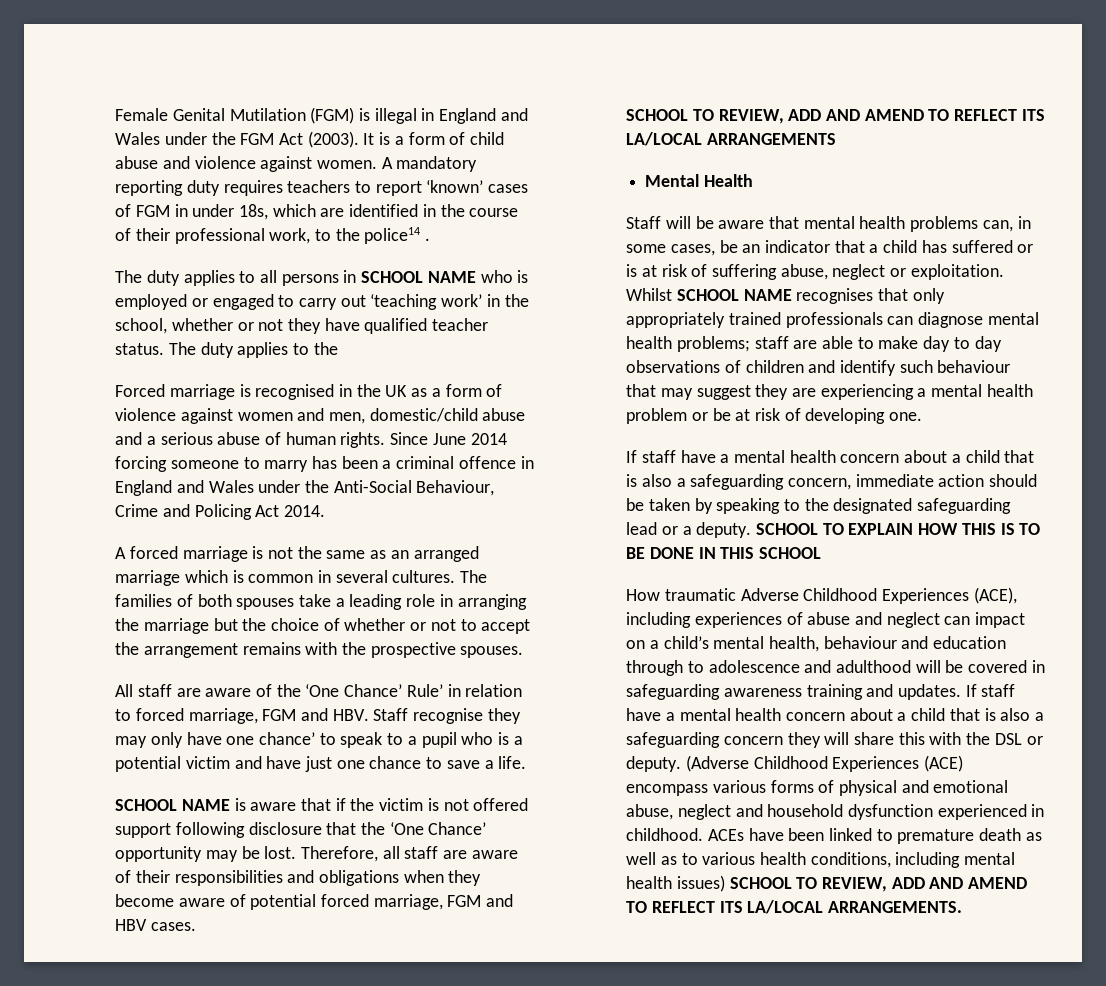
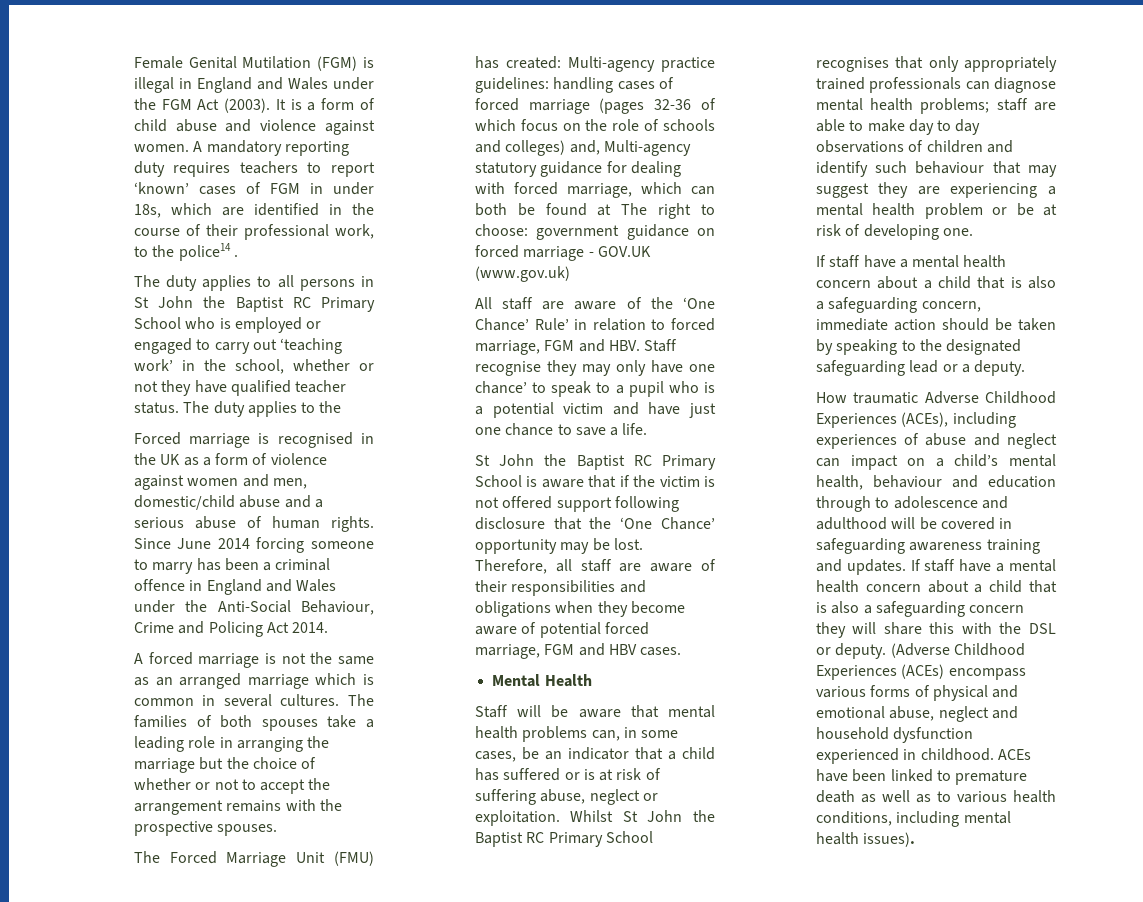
[361,271,476,283] SCHOOL NAME -> [133,296,375,312] [133,317,181,329] St John the Baptist RC Primary School
(524, 652) none -> [133,851,374,867] [474,56,715,72] [474,77,674,93] [474,98,716,114] [474,119,715,131] [474,140,691,156] [474,161,681,177] [474,182,715,198] [474,203,715,219] [474,224,715,240] [474,245,651,261] [474,266,570,282] // The Forced Marriage Unit (FMU) has created: Multi-agency practice guidelines: handling cases of forced marriage (pages 32-36 of which focus on the role of schools and colleges) and, Multi-agency statutory guidance for dealing with forced marriage, which can both be found at The right to choose: government guidance on forced marriage - GOV.UK (www.gov.uk)
[115,799,230,811] SCHOOL NAME -> [474,454,716,470] [474,475,522,487] St John the Baptist RC Primary School
[626,109,1045,124] [626,132,836,146] // SCHOOL TO REVIEW, ADD AND AMEND TO REFLECT ITS LA/LOCAL ARRANGEMENTS -> (682, 651) none
[676,289,792,301] SCHOOL NAME -> [622,810,715,822] [474,831,653,847] St John the Baptist RC Primary School
[756,523,1041,535] [626,547,822,559] SCHOOL TO EXPLAIN HOW THIS IS TO BE DONE IN THIS SCHOOL -> (1026, 368) none
[973,587,1017,604] (ACE), -> [901,412,949,427] (ACEs),
[924,755,964,772] (ACE) -> [901,664,945,679] (ACEs)
[676,875,1028,892] [626,900,963,914] issues) SCHOOL TO REVIEW, ADD AND AMEND TO REFLECT ITS LA/LOCAL ARRANGEMENTS. -> [863,832,916,847] issues).

